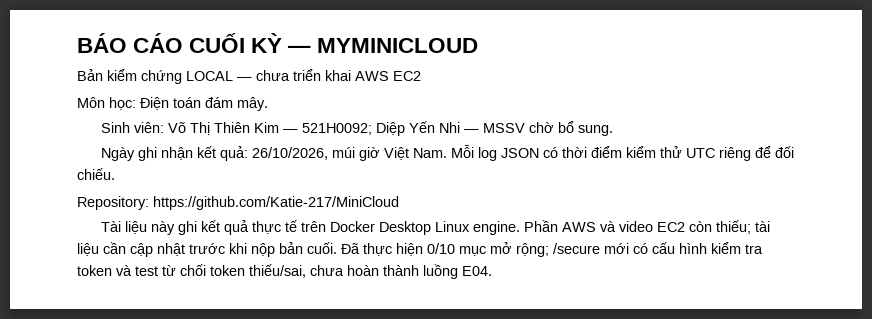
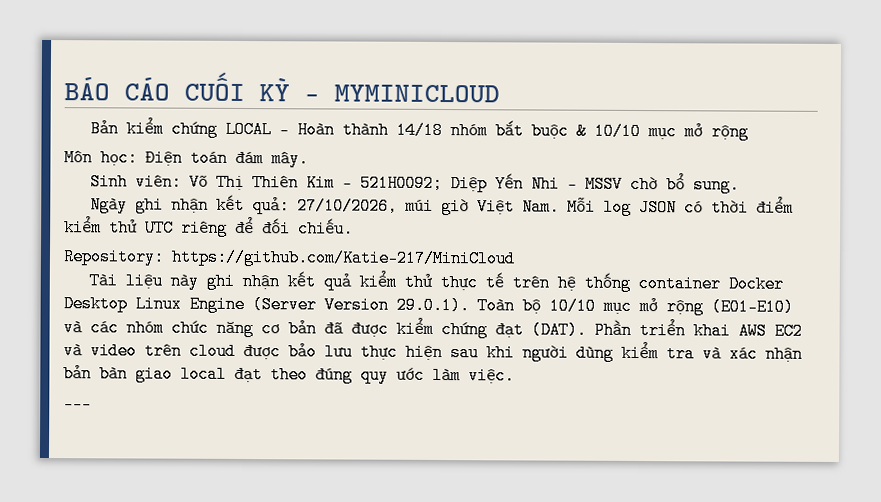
[256,69,421,81] chưa triển khai AWS EC2 -> [296,120,749,141] Hoàn thành 14/18 nhóm bắt buộc & 10/10 mục mở rộng
[252,147,329,160] 26/10/2026, -> [296,197,398,215] 27/10/2026,
(198, 228) none -> [241,272,280,291] nhận
(250, 227) none -> [358,270,433,291] kiểm thử
[330,220,771,235] [77,242,763,257] [77,264,492,279] Docker Desktop Linux engine. Phần AWS và video EC2 còn thiếu; tài liệu cần cập nhật trước khi nộp bản cuối. Đã thực hiện 0/10 mục mở rộng; /secure mới có cấu hình kiểm tra token và test từ chối token thiếu/sai, chưa hoàn thành luồng E04. -> [556,272,784,293] [63,295,794,316] [63,317,803,340] [63,341,803,363] [63,365,515,385] [63,395,92,413] hệ thống container Docker Desktop Linux Engine (Server Version 29.0.1). Toàn bộ 10/10 mục mở rộng (E01–E10) và các nhóm chức năng cơ bản đã được kiểm chứng đạt (DAT). Phần triển khai AWS EC2 và video trên cloud được bảo lưu thực hiện sau khi người dùng kiểm tra và xác nhận bản bàn giao local đạt theo đúng quy ước làm việc. // ---

